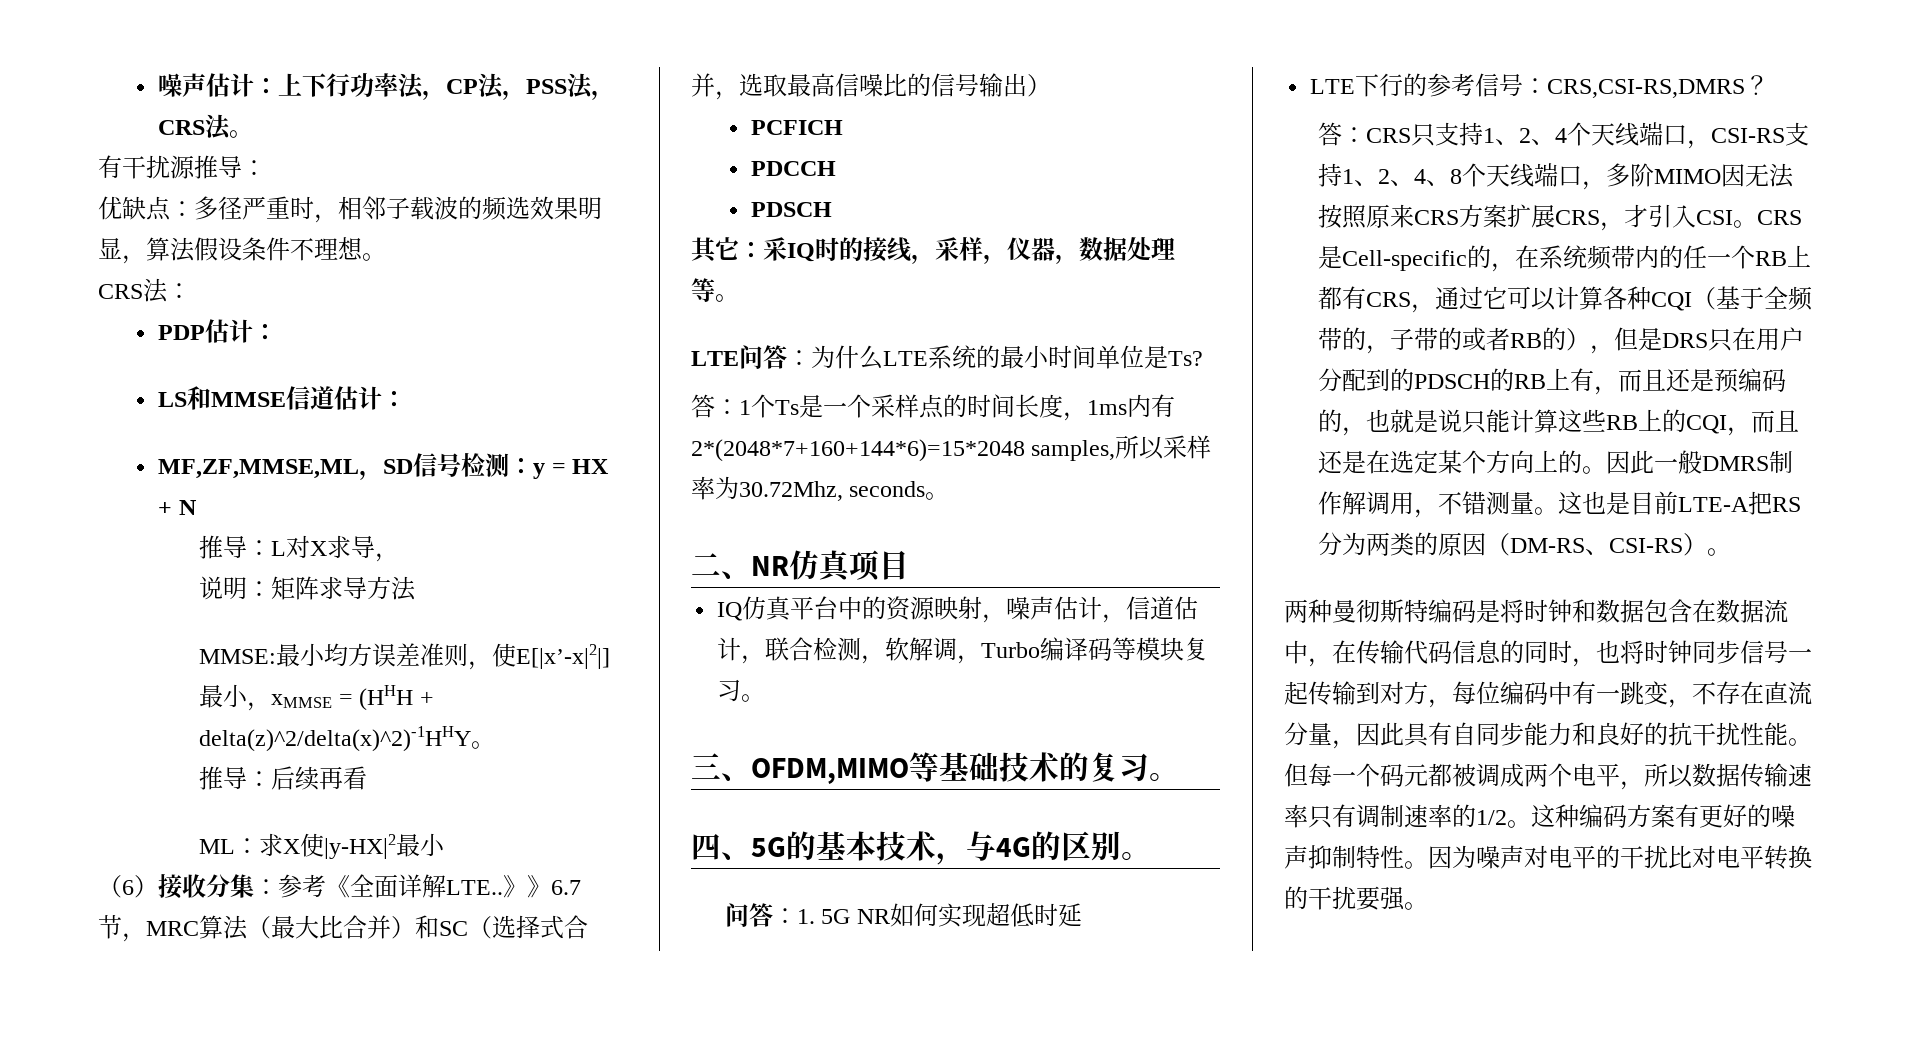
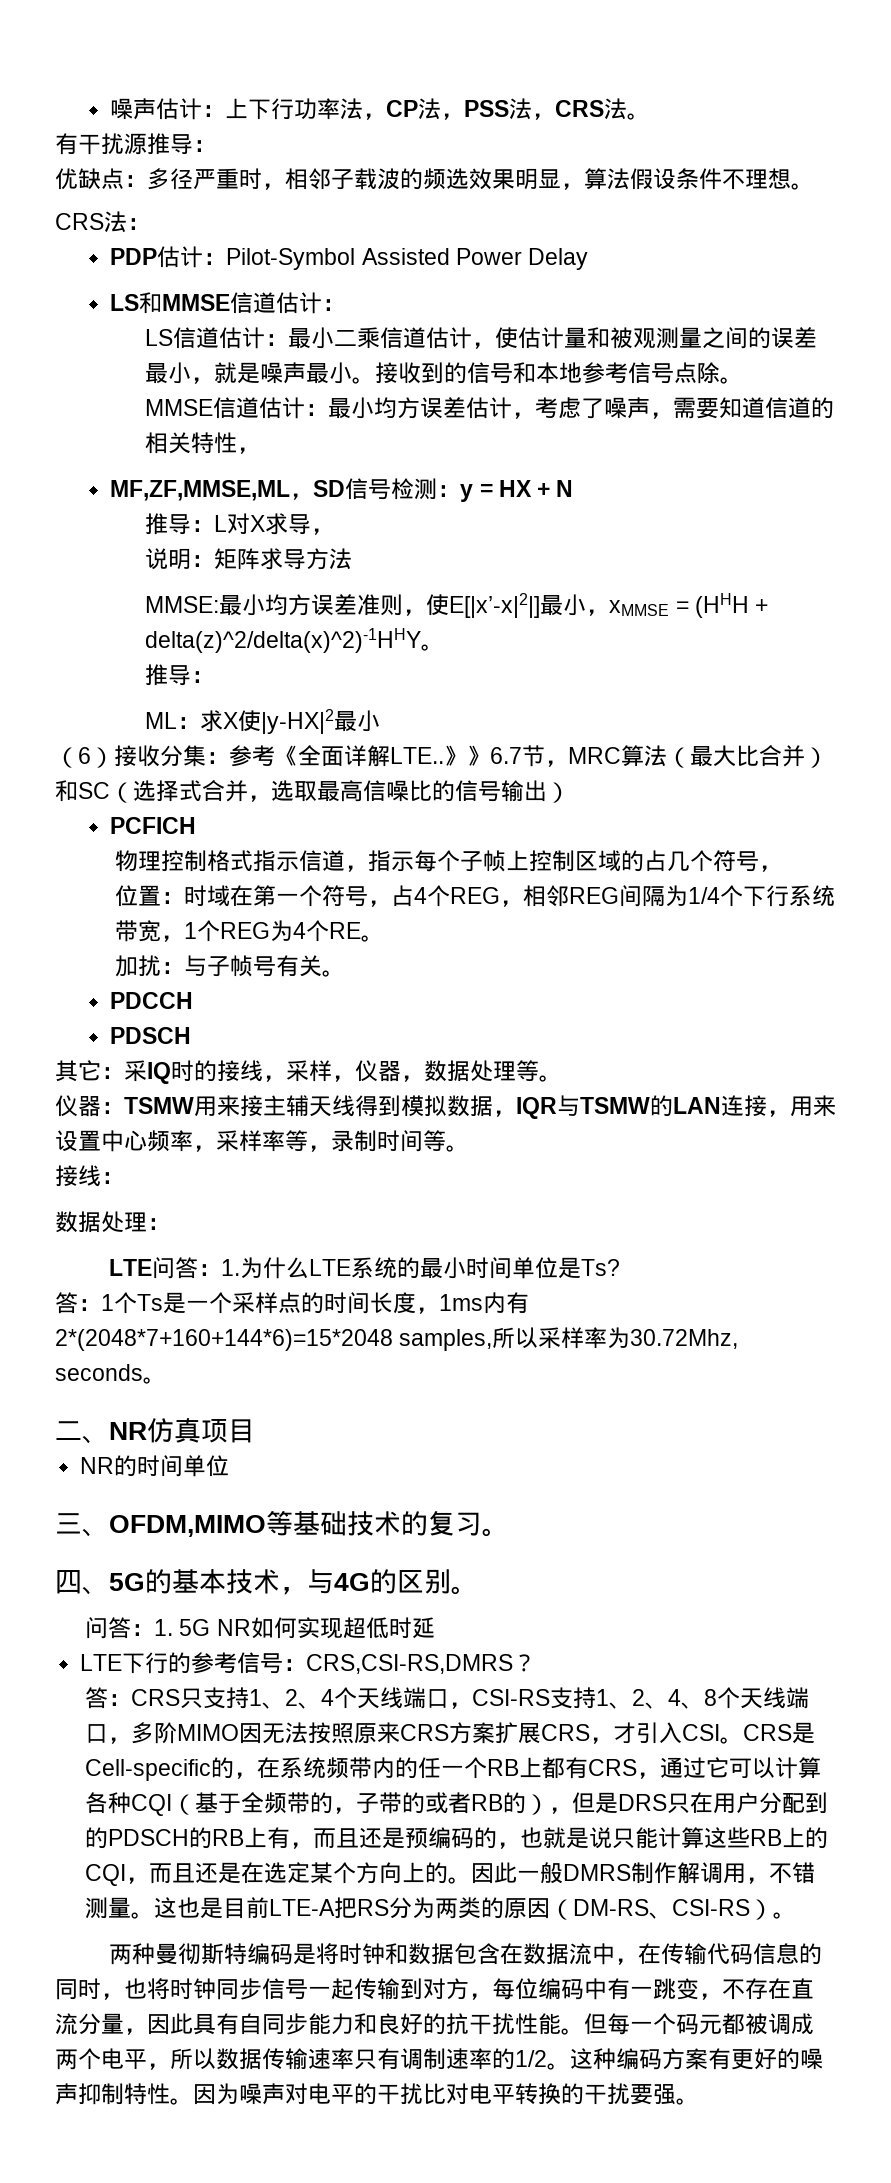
(278, 332) none -> [226,248,588,270] Pilot-Symbol Assisted Power Delay
(407, 399) none -> [145,327,818,349] [145,362,744,384] [145,397,835,419] [145,432,261,454] // LS信道估计：最小二乘信道估计，使估计量和被观测量之间的误差最小，就是噪声最小。接收到的信号和本地参考信号点除。 // MMSE信道估计：最小均方误差估计，考虑了噪声，需要知道信道的相关特性，
[271,766,368,791] 后续再看 -> (215, 677) none
(844, 127) none -> [115,850,783,872] [115,885,836,907] [115,920,385,942] [115,955,346,977] // 物理控制格式指示信道，指示每个子帧上控制区域的占几个符号， // 位置：时域在第一个符号，占4个REG，相邻REG间隔为1/4个下行系统带宽，1个REG为4个RE。 // 加扰：与子帧号有关。
(739, 298) none -> [55,1095,836,1119] [55,1130,469,1152] [55,1165,124,1187] [55,1211,170,1233] // 仪器：TSMW用来接主辅天线得到模拟数据，IQR与TSMW的LAN连接，用来设置中心频率，采样率等，录制时间等。 // 接线： // 数据处理：
(811, 358) none -> [221,1259,241,1276] 1.
[717,596,1199,623] [717,637,1209,664] [717,679,766,702] IQ仿真平台中的资源映射，噪声估计，信道估计，联合检测，软解调，Turbo编译码等模块复习。 -> [80,1455,230,1477] NR的时间单位

